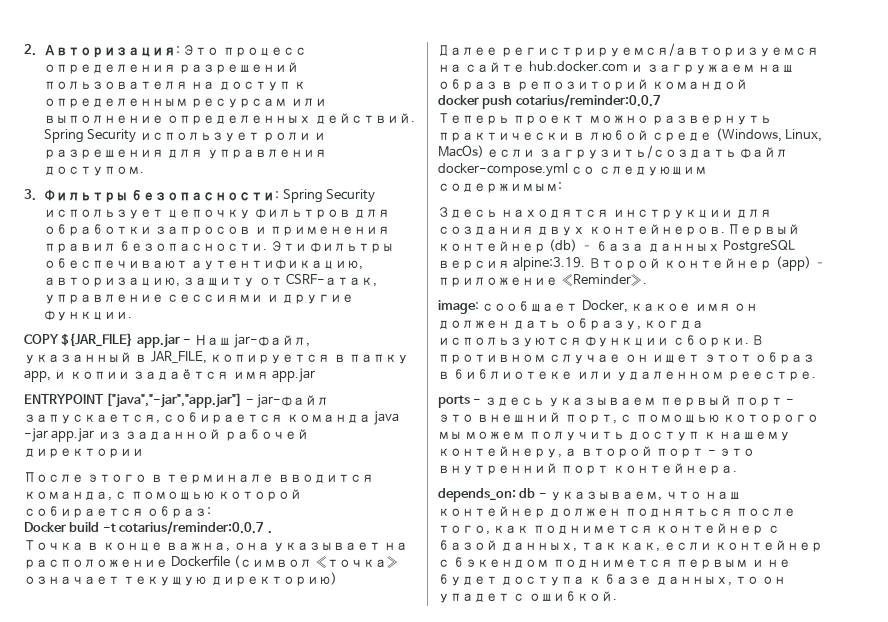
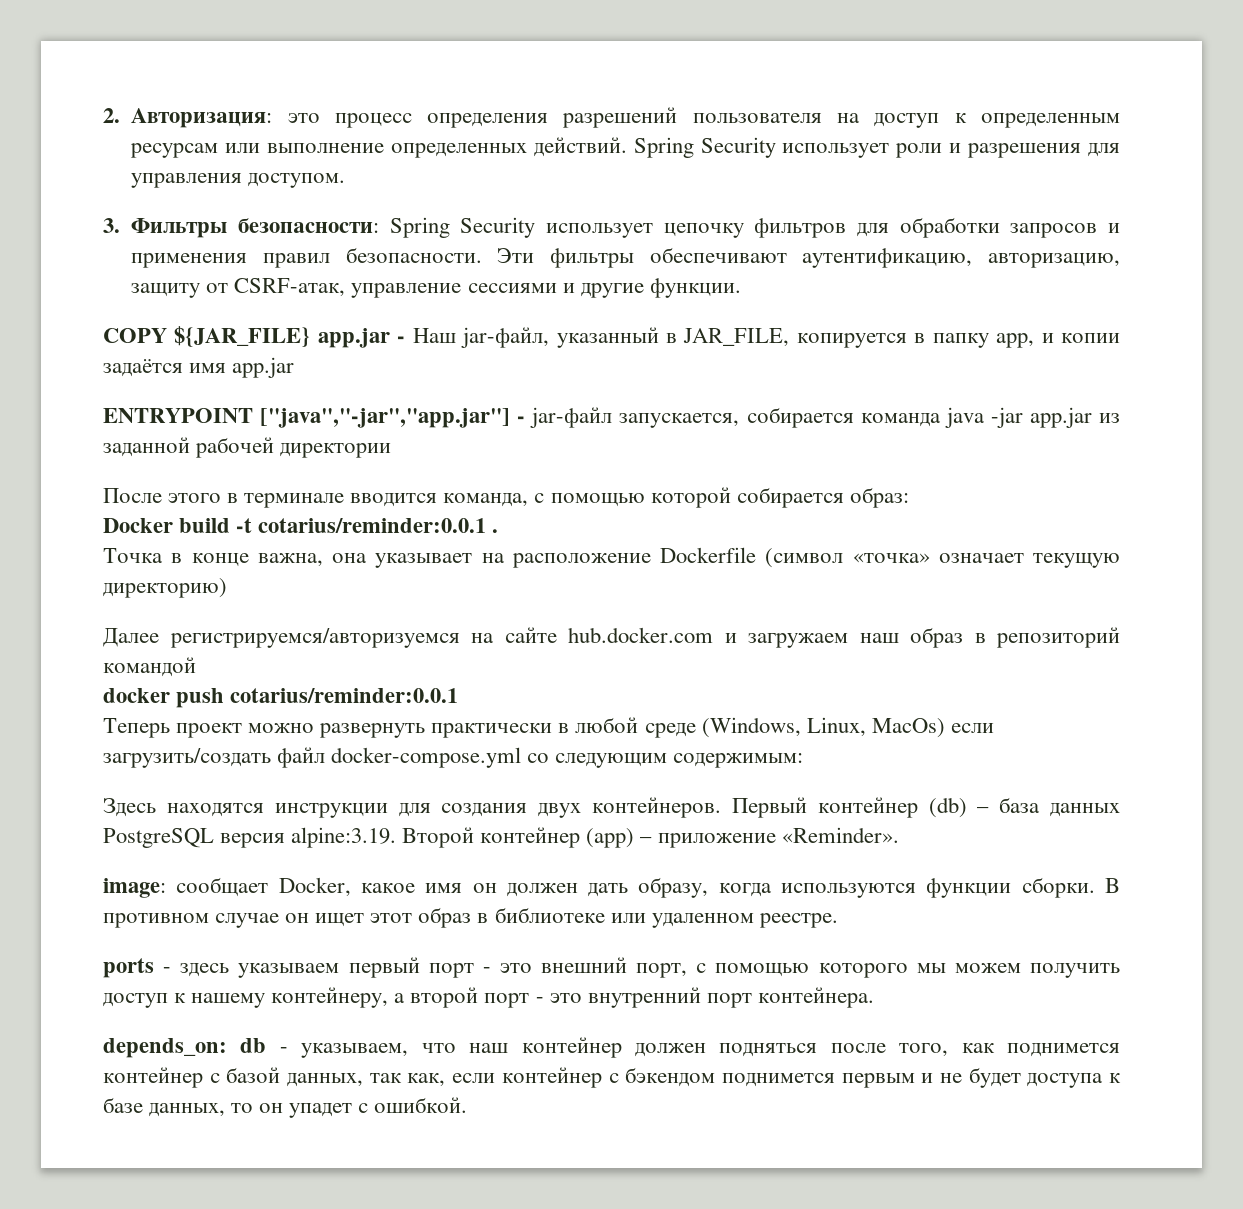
[183,45,220,55] Это -> [287,113,320,123] это
[119,521,265,535] cotarius/reminder:0.0.7 -> [258,518,487,533] cotarius/reminder:0.0.1
[515,94,661,108] cotarius/reminder:0.0.7 -> [230,688,459,703] cotarius/reminder:0.0.1

